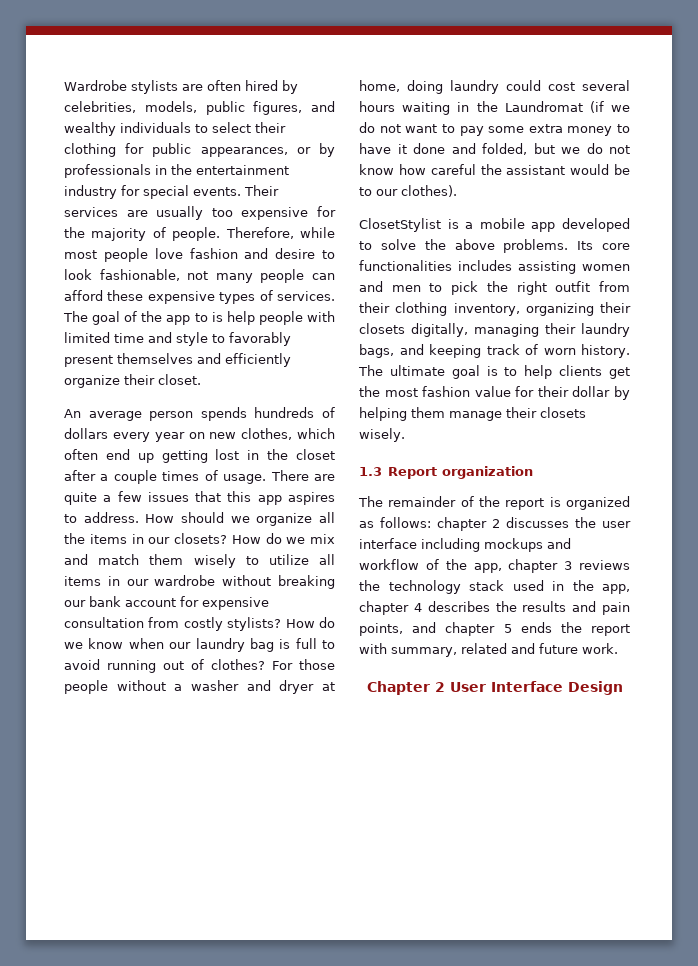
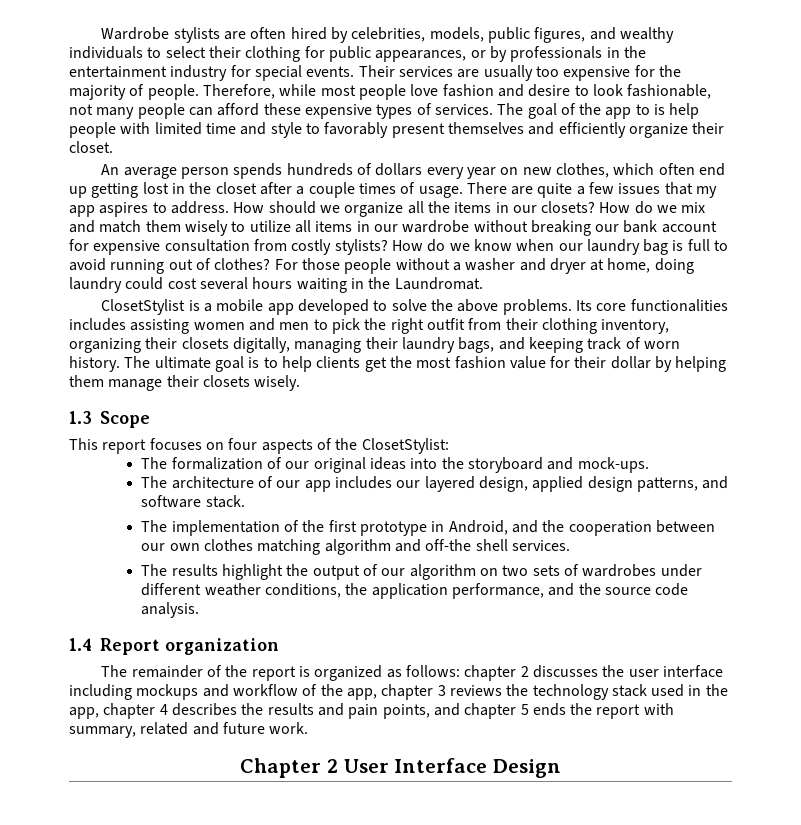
[227,491,252,502] this -> [696,186,718,198] my
[504,101,630,113] [359,122,630,136] [359,143,630,155] [359,164,630,175] [359,185,457,197] Laundromat (if we do not want to pay some extra money to have it done and folded, but we do not know how careful the assistant would be to our clothes). -> [394,277,483,290] Laundromat.
(382, 471) none -> [100,411,150,428] [69,438,449,454] [141,457,649,473] [141,476,729,492] [141,495,245,508] [141,520,715,536] [141,539,570,555] [141,564,702,580] [141,583,689,599] [141,602,200,618] [69,638,92,651] Scope // This report focuses on four aspects of the ClosetStylist: // The formalization of our original ideas into the storyboard and mock-ups. // The architecture of our app includes our layered design, applied design patterns, and software stack. // The implementation of the first prototype in Android, and the cooperation between our own clothes matching algorithm and off-the shell services. // The results highlight the output of our algorithm on two sets of wardrobes under different weather conditions, the application performance, and the source code analysis. // 1.4

